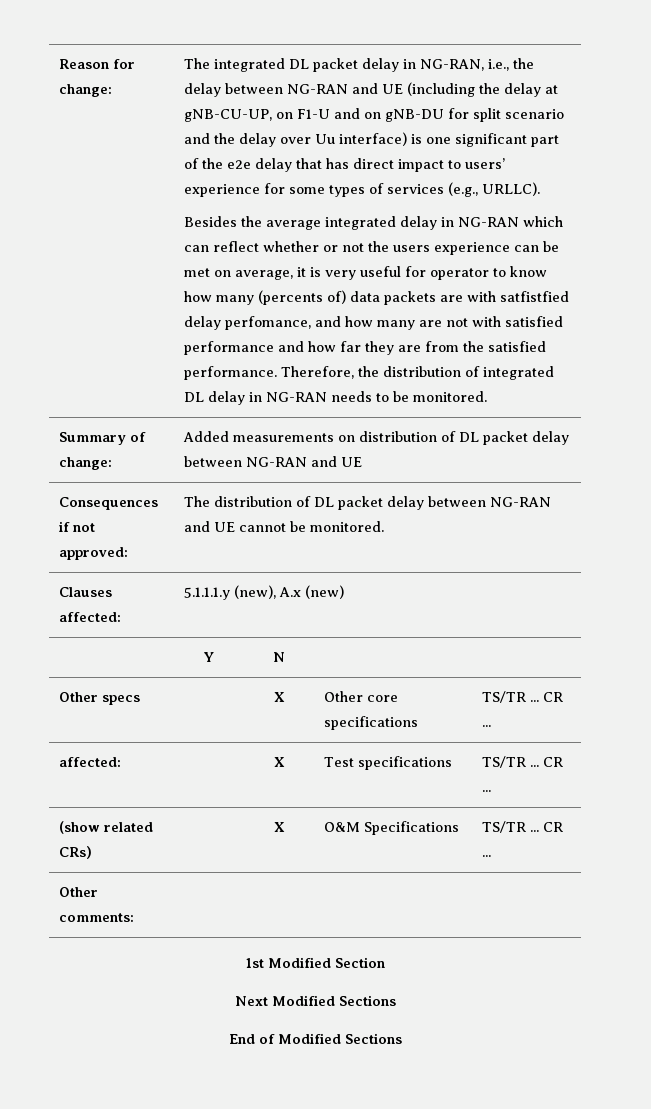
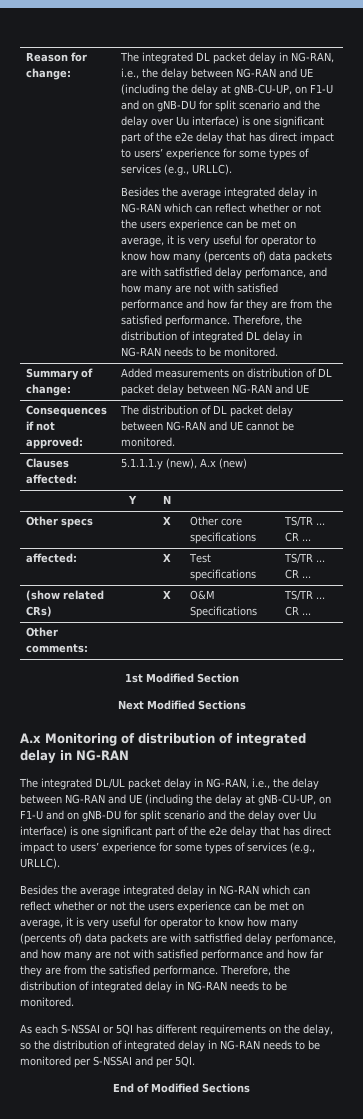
(396, 1000) none -> [20,733,306,746] [20,750,129,763] [19,778,319,790] [20,794,331,806] [20,810,316,822] [20,826,331,838] [20,842,315,854] [20,858,60,869] [20,885,310,897] [20,901,304,913] [20,917,298,929] [20,933,336,945] [20,949,324,961] [20,965,290,977] [20,981,287,993] [20,997,74,1007] [20,1024,333,1036] [20,1040,320,1052] [20,1056,195,1068] // A.x Monitoring of distribution of integrated delay in NG-RAN // The integrated DL/UL packet delay in NG-RAN, i.e., the delay between NG-RAN and UE (including the delay at gNB-CU-UP, on F1-U and on gNB-DU for split scenario and the delay over Uu interface) is one significant part of the e2e delay that has direct impact to users’ experience for some types of services (e.g., URLLC). // Besides the average integrated delay in NG-RAN which can reflect whether or not the users experience can be met on average, it is very useful for operator to know how many (percents of) data packets are with satfistfied delay perfomance, and how many are not with satisfied performance and how far they are from the satisfied performance. Therefore, the distribution of integrated delay in NG-RAN needs to be monitored. // As each S-NSSAI or 5QI has different requirements on the delay, so the distribution of integrated delay in NG-RAN needs to be monitored per S-NSSAI and per 5QI.

